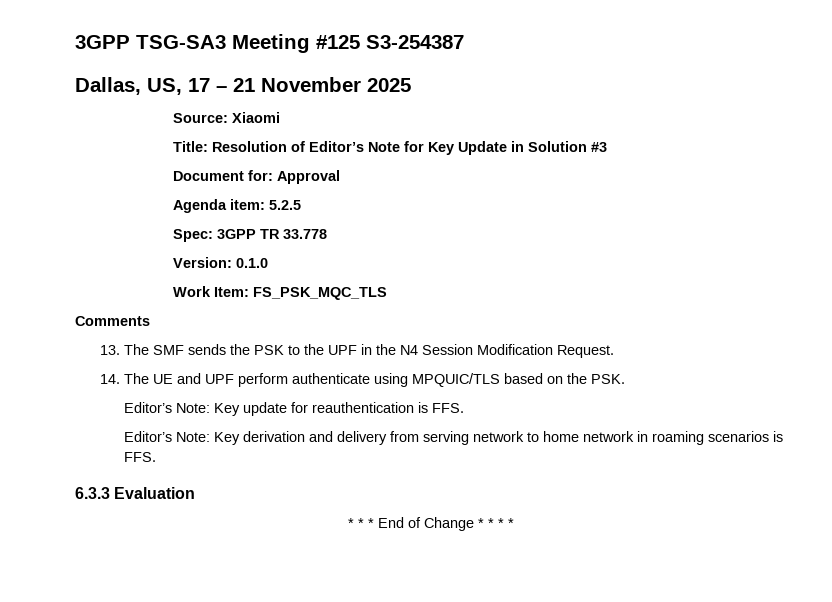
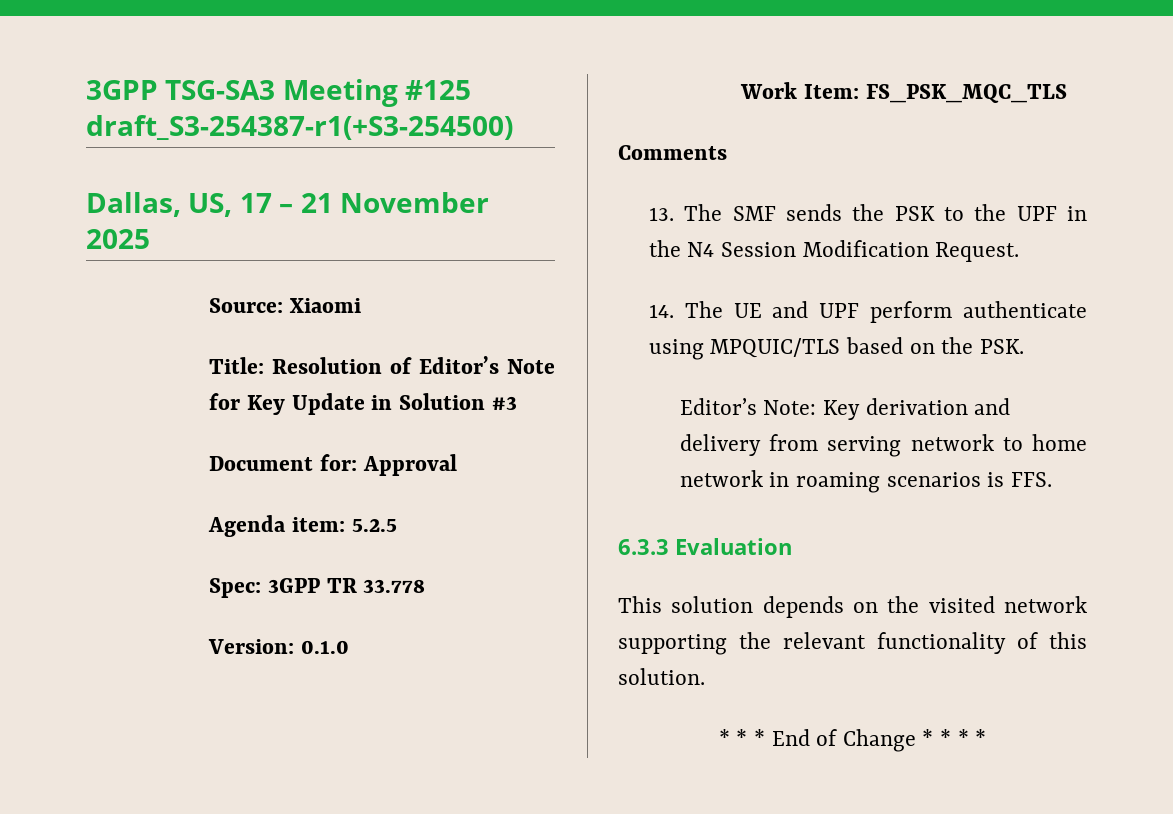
[366,35,464,49] S3-254387 -> [86,115,513,140] draft_S3-254387-r1(+S3-254500)
[124,402,465,416] // Editor’s Note: Key update for reauthentication is FFS. -> (1024, 346) none
(196, 493) none -> [618,596,1087,618] [618,632,1087,655] [618,668,705,685] // This solution depends on the visited network supporting the relevant functionality of this solution.

